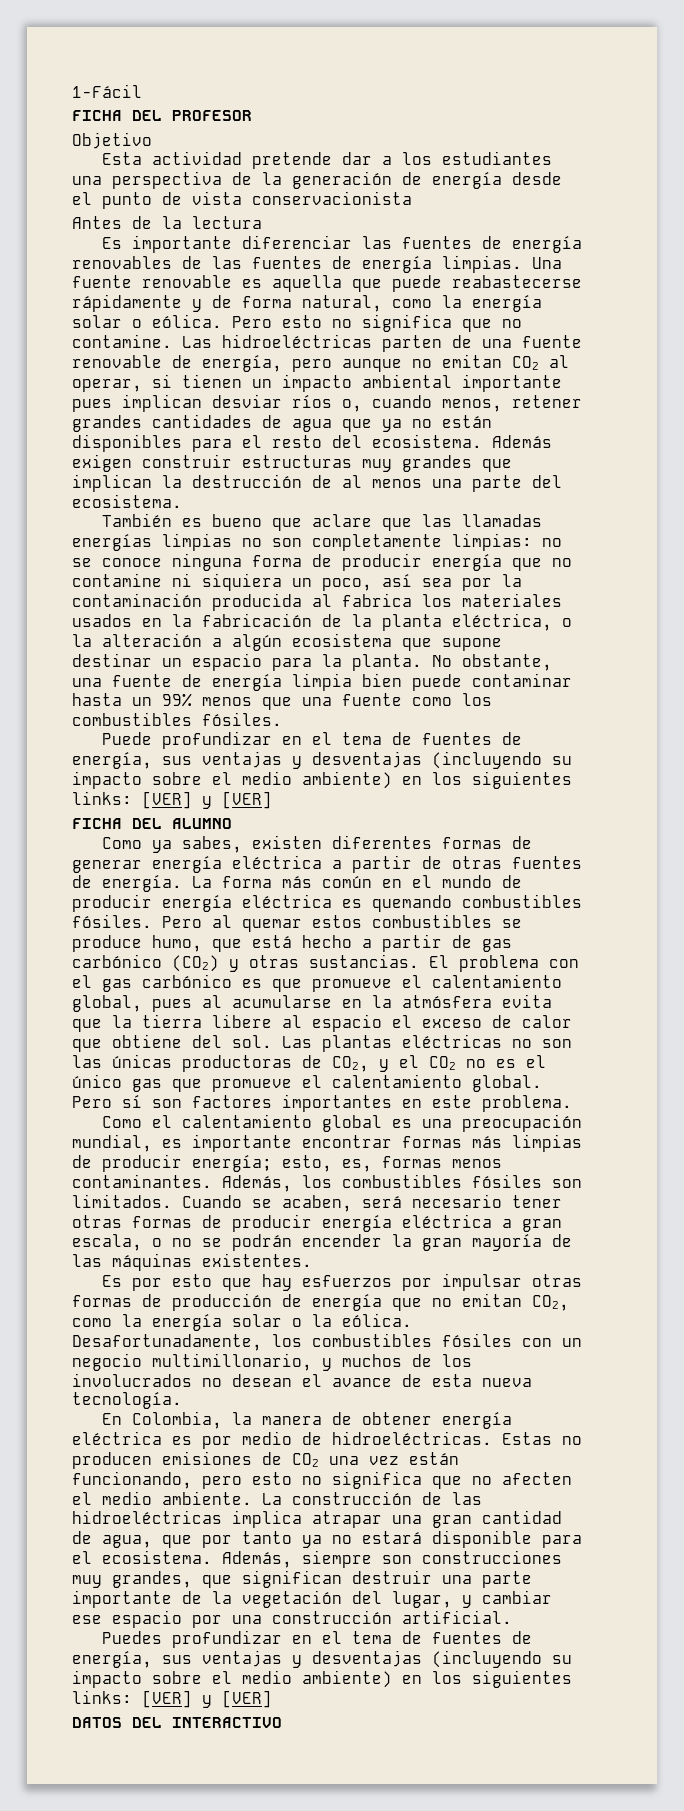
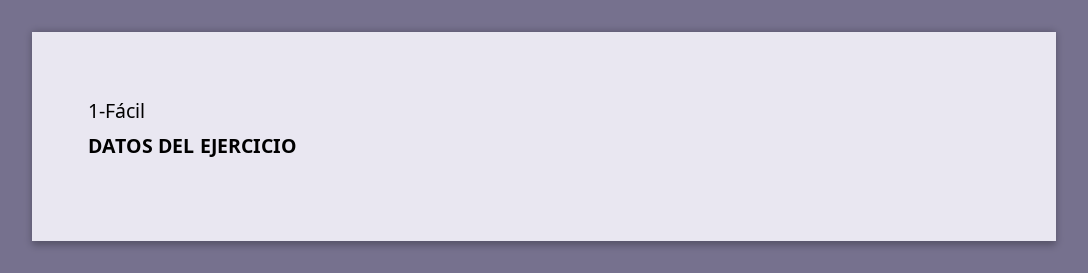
[72,110,252,121] [72,132,152,149] [101,151,552,169] [72,171,562,189] [72,191,412,209] [72,216,262,229] [101,235,582,253] [72,255,562,273] [72,275,582,292] [72,294,542,312] [72,314,522,332] [72,334,582,352] [72,354,569,372] [72,374,562,392] [72,394,582,412] [72,414,492,432] [72,434,552,452] [72,454,512,472] [72,474,562,492] [72,494,182,508] [101,513,542,531] [72,533,562,551] [72,553,572,571] [72,573,522,591] [72,593,562,611] [72,613,572,631] [72,633,502,651] [72,653,552,671] [72,673,572,691] [72,693,492,710] [72,712,282,726] [101,731,522,749] [72,751,572,769] [72,771,572,789] [72,791,272,809] [72,818,232,829] [101,835,532,853] [72,855,582,873] [72,875,522,892] [72,894,582,912] [72,914,522,932] [72,934,512,952] [72,954,579,972] [72,974,562,992] [72,994,552,1012] [72,1014,572,1032] [72,1034,572,1052] [72,1054,546,1072] [72,1074,542,1092] [72,1094,572,1112] [101,1114,582,1132] [72,1134,582,1152] [72,1154,502,1172] [72,1174,582,1192] [72,1194,562,1212] [72,1214,562,1232] [72,1234,572,1251] [72,1253,312,1271] [101,1273,582,1291] [72,1293,569,1311] [72,1313,412,1331] [72,1333,582,1351] [72,1353,472,1371] [72,1373,532,1387] [72,1392,182,1409] [101,1411,512,1429] [72,1431,582,1449] [72,1451,459,1469] [72,1471,572,1489] [72,1491,482,1505] [72,1510,562,1528] [72,1530,582,1548] [72,1550,562,1568] [72,1570,532,1588] [72,1590,552,1608] [72,1610,512,1628] [101,1630,532,1648] [72,1650,572,1668] [72,1670,572,1688] [72,1690,272,1708] // FICHA DEL PROFESOR // Objetivo // Esta actividad pretende dar a los estudiantes una perspectiva de la generación de energía desde el punto de vista conservacionista // Antes de la lectura // Es importante diferenciar las fuentes de energía renovables de las fuentes de energía limpias. Una fuente renovable es aquella que puede reabastecerse rápidamente y de forma natural, como la energía solar o eólica. Pero esto no significa que no contamine. Las hidroeléctricas parten de una fuente renovable de energía, pero aunque no emitan CO2 al operar, si tienen un impacto ambiental importante pues implican desviar ríos o, cuando menos, retener grandes cantidades de agua que ya no están disponibles para el resto del ecosistema. Además exigen construir estructuras muy grandes que implican la destrucción de al menos una parte del ecosistema. // También es bueno que aclare que las llamadas energías limpias no son completamente limpias: no se conoce ninguna forma de producir energía que no contamine ni siquiera un poco, así sea por la contaminación producida al fabrica los materiales usados en la fabricación de la planta eléctrica, o la alteración a algún ecosistema que supone destinar un espacio para la planta. No obstante, una fuente de energía limpia bien puede contaminar hasta un 99% menos que una fuente como los combustibles fósiles. // Puede profundizar en el tema de fuentes de energía, sus ventajas y desventajas (incluyendo su impacto sobre el medio ambiente) en los siguientes links: [VER] y [VER] // FICHA DEL ALUMNO // Como ya sabes, existen diferentes formas de generar energía eléctrica a partir de otras fuentes de energía. La forma más común en el mundo de producir energía eléctrica es quemando combustibles fósiles. Pero al quemar estos combustibles se produce humo, que está hecho a partir de gas carbónico (CO2) y otras sustancias. El problema con el gas carbónico es que promueve el calentamiento global, pues al acumularse en la atmósfera evita que la tierra libere al espacio el exceso de calor que obtiene del sol. Las plantas eléctricas no son las únicas productoras de CO2, y el CO2 no es el único gas que promueve el calentamiento global. Pero sí son factores importantes en este problema. // Como el calentamiento global es una preocupación mundial, es importante encontrar formas más limpias de producir energía; esto, es, formas menos contaminantes. Además, los combustibles fósiles son limitados. Cuando se acaben, será necesario tener otras formas de producir energía eléctrica a gran escala, o no se podrán encender la gran mayoría de las máquinas existentes. // Es por esto que hay esfuerzos por impulsar otras formas de producción de energía que no emitan CO2, como la energía solar o la eólica. Desafortunadamente, los combustibles fósiles con un negocio multimillonario, y muchos de los involucrados no desean el avance de esta nueva tecnología. // En Colombia, la manera de obtener energía eléctrica es por medio de hidroeléctricas. Estas no producen emisiones de CO2 una vez están funcionando, pero esto no significa que no afecten el medio ambiente. La construcción de las hidroeléctricas implica atrapar una gran cantidad de agua, que por tanto ya no estará disponible para el ecosistema. Además, siempre son construcciones muy grandes, que significan destruir una parte importante de la vegetación del lugar, y cambiar ese espacio por una construcción artificial. // Puedes profundizar en el tema de fuentes de energía, sus ventajas y desventajas (incluyendo su impacto sobre el medio ambiente) en los siguientes links: [VER] y [VER] -> (145, 110) none
[172,1717,282,1728] INTERACTIVO -> [199,139,297,157] EJERCICIO

